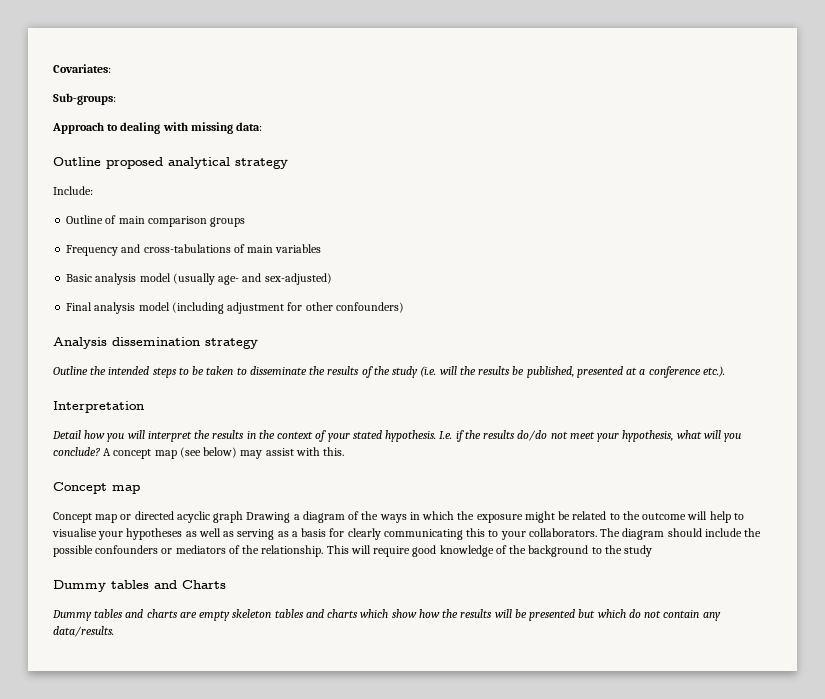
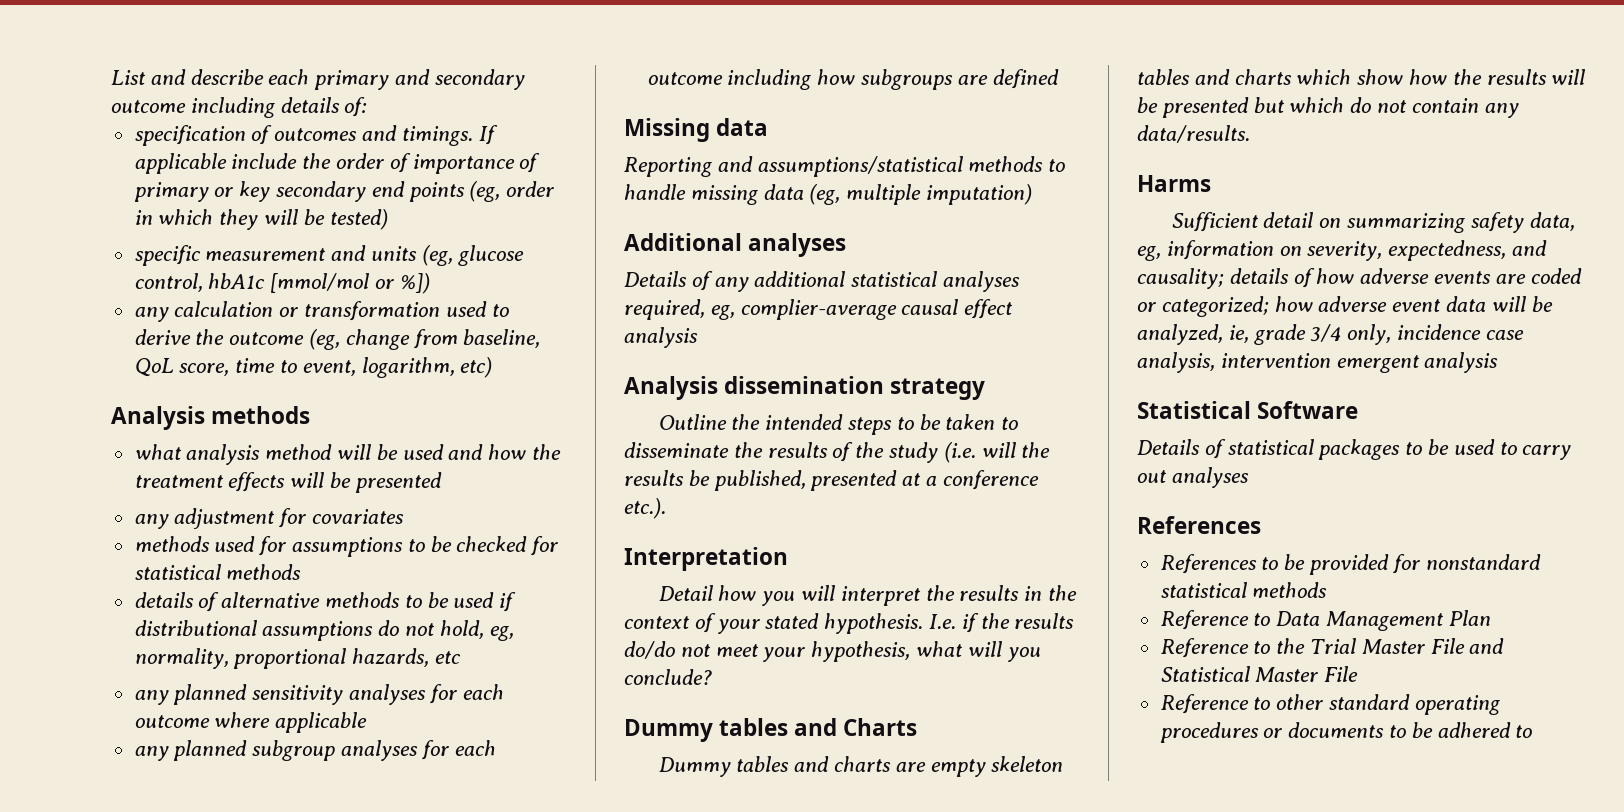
[53,64,111,73] [53,93,116,105] [52,122,263,134] [53,157,288,169] [53,186,93,195] [66,215,246,227] [66,244,322,256] [66,273,332,285] [66,302,404,314] Covariates: // Sub-groups: // Approach to dealing with missing data: // Outline proposed analytical strategy // Include: // Outline of main comparison groups // Frequency and cross-tabulations of main variables // Basic analysis model (usually age- and sex-adjusted) // Final analysis model (including adjustment for other confounders) -> [111,69,525,90] [111,97,368,118] [134,125,498,146] [134,153,541,174] [133,181,555,202] [134,209,388,230] [134,245,524,266] [134,273,430,294] [134,301,509,322] [134,329,541,350] [134,357,493,378] [111,406,311,430] [134,444,562,465] [134,472,442,493] [134,508,405,529] [134,536,559,557] [134,564,302,580] [134,592,517,612] [134,620,514,641] [134,648,462,669] [134,684,504,705] [134,712,368,733] [134,740,496,761] [647,69,1059,90] [624,118,769,142] [624,156,1066,177] [624,184,1033,205] [624,233,847,257] [624,271,1021,292] [624,299,1014,320] [624,327,698,348] List and describe each primary and secondary outcome including details of: // specification of outcomes and timings. If applicable include the order of importance of primary or key secondary end points (eg, order in which they will be tested) // specific measurement and units (eg, glucose control, hbA1c [mmol/mol or %]) // any calculation or transformation used to derive the outcome (eg, change from baseline, QoL score, time to event, logarithm, etc) // Analysis methods // what analysis method will be used and how the treatment effects will be presented // any adjustment for covariates // methods used for assumptions to be checked for statistical methods // details of alternative methods to be used if distributional assumptions do not hold, eg, normality, proportional hazards, etc // any planned sensitivity analyses for each outcome where applicable // any planned subgroup analyses for each outcome including how subgroups are defined // Missing data // Reporting and assumptions/statistical methods to handle missing data (eg, multiple imputation) // Additional analyses // Details of any additional statistical analyses required, eg, complier-average causal effect analysis
[103,447,345,459] [53,482,140,494] [53,511,744,523] [52,528,762,540] [53,545,653,557] A concept map (see below) may assist with this. // Concept map // Concept map or directed acyclic graph Drawing a diagram of the ways in which the exposure might be related to the outcome will help to visualise your hypotheses as well as serving as a basis for clearly communicating this to your collaborators. The diagram should include the possible confounders or mediators of the relationship. This will require good knowledge of the background to the study -> (712, 677) none
(114, 631) none -> [1137,175,1211,192] [1171,212,1575,233] [1137,240,1548,261] [1137,268,1582,289] [1137,296,1553,317] [1137,324,1524,345] [1137,352,1499,373] [1137,401,1359,419] [1137,439,1572,460] [1137,467,1249,488] [1137,516,1261,534] [1160,554,1541,575] [1160,582,1328,598] [1160,610,1491,631] [1160,638,1505,658] [1160,666,1359,682] [1160,694,1500,715] [1159,722,1533,743] // Harms // Sufficient detail on summarizing safety data, eg, information on severity, expectedness, and causality; details of how adverse events are coded or categorized; how adverse event data will be analyzed, ie, grade 3/4 only, incidence case analysis, intervention emergent analysis // Statistical Software // Details of statistical packages to be used to carry out analyses // References // References to be provided for nonstandard statistical methods // Reference to Data Management Plan // Reference to the Trial Master File and Statistical Master File // Reference to other standard operating procedures or documents to be adhered to

